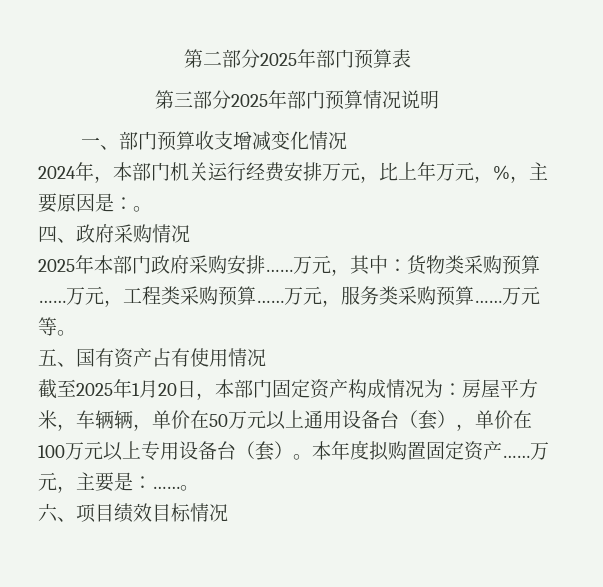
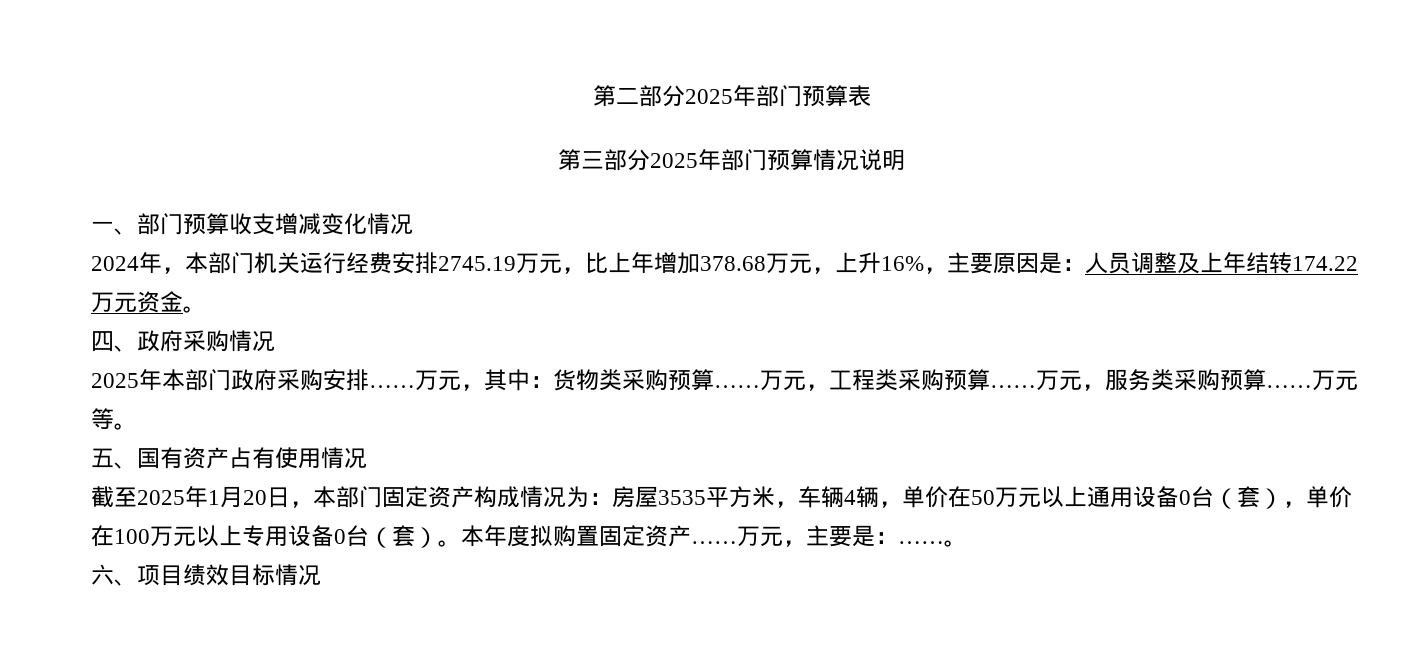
(322, 171) none -> [438,256,516,271] 2745.19
[436,162,548,183] [38,193,133,213] 万元，%，主要原因是： -> [654,252,1358,274] [91,291,183,313] 增加378.68万元，上升16%，主要原因是：人员调整及上年结转174.22万元资金
(500, 388) none -> [658,490,706,505] 3535
(114, 419) none -> [844,490,856,505] 4
(380, 419) none -> [1179,490,1191,505] 0
(217, 450) none -> [334,529,346,544] 0

